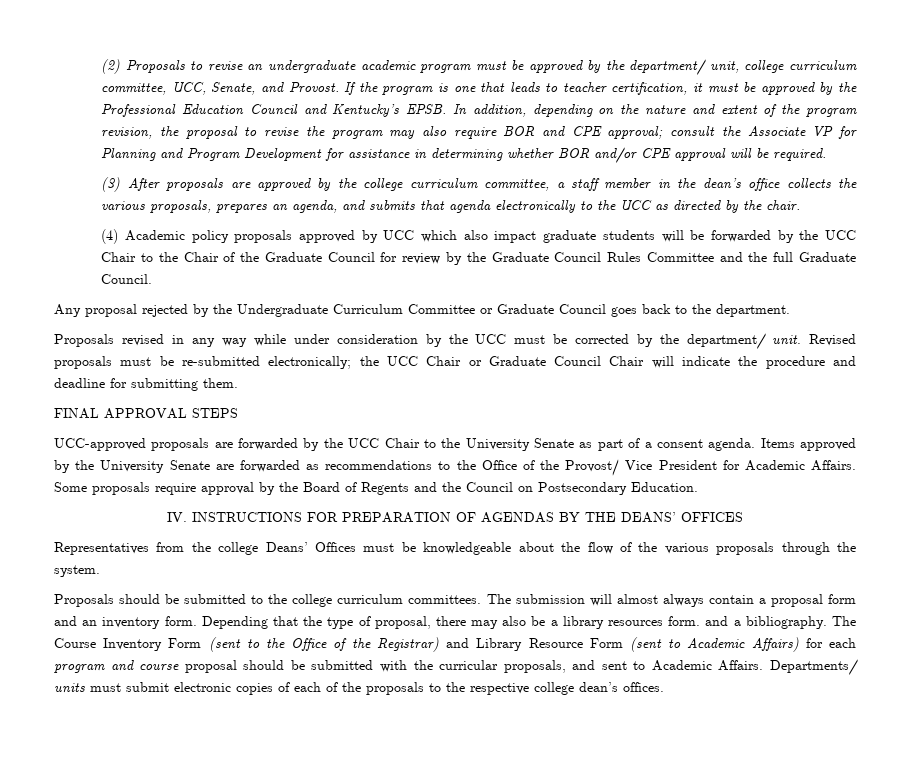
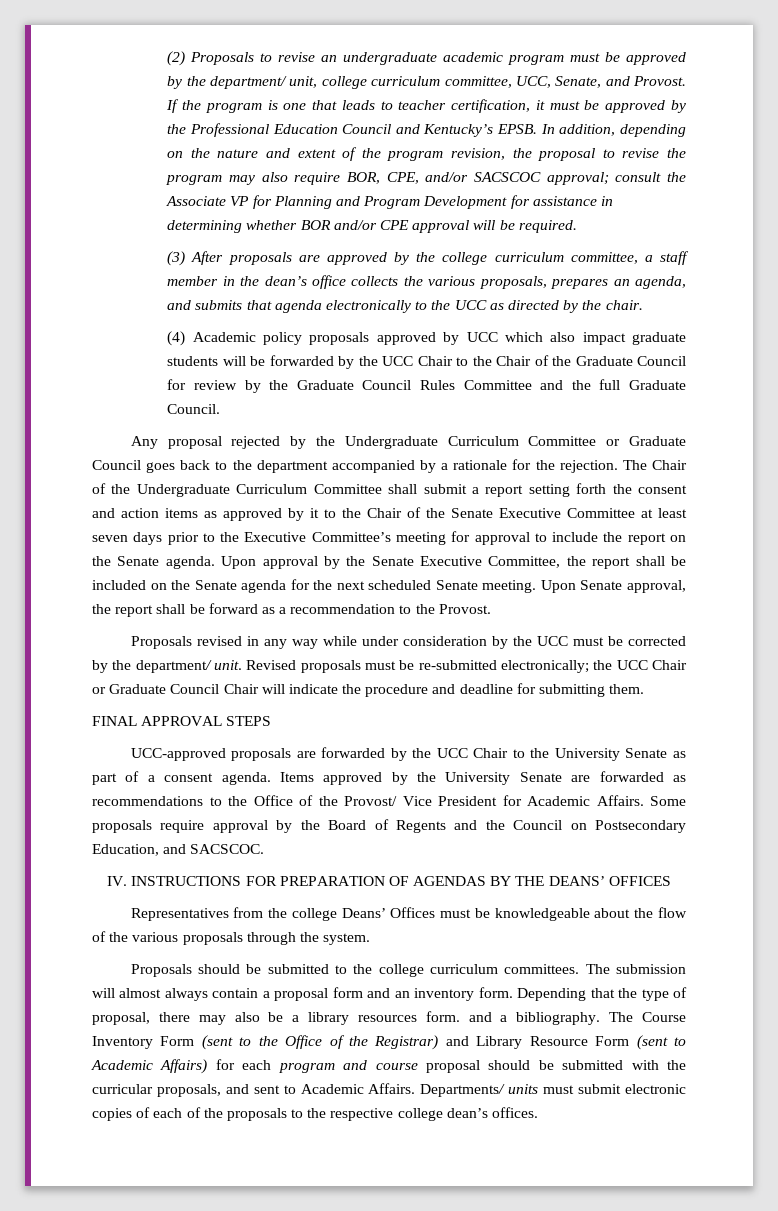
[503,126,602,137] BOR and CPE -> [346,172,541,184] BOR, CPE, and/or SACSCOC
[716,304,790,317] department. -> [256,459,687,473] [92,483,687,497] [92,507,687,521] [92,531,686,545] [92,556,686,569] [92,579,687,593] [92,603,491,617] department accompanied by a rationale for the rejection. The Chair of the Undergraduate Curriculum Committee shall submit a report setting forth the consent and action items as approved by it to the Chair of the Senate Executive Committee at least seven days prior to the Executive Committee’s meeting for approval to include the report on the Senate agenda. Upon approval by the Senate Executive Committee, the report shall be included on the Senate agenda for the next scheduled Senate meeting. Upon Senate approval, the report shall be forward as a recommendation to the Provost.
[631,482,698,492] Education. -> [92,844,265,856] Education, and SACSCOC.

